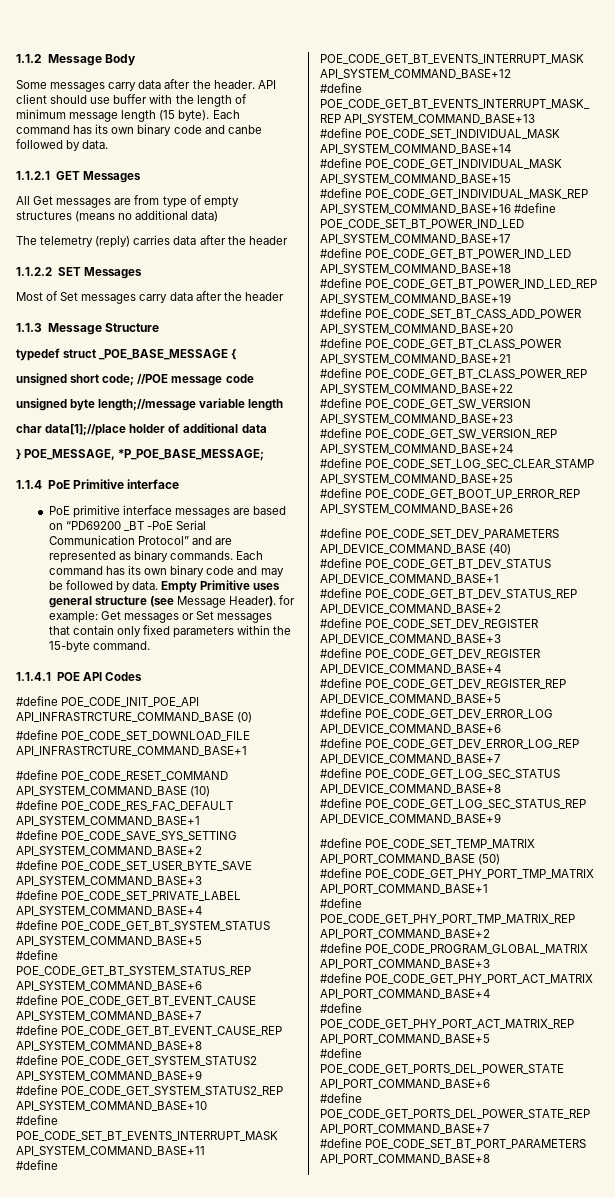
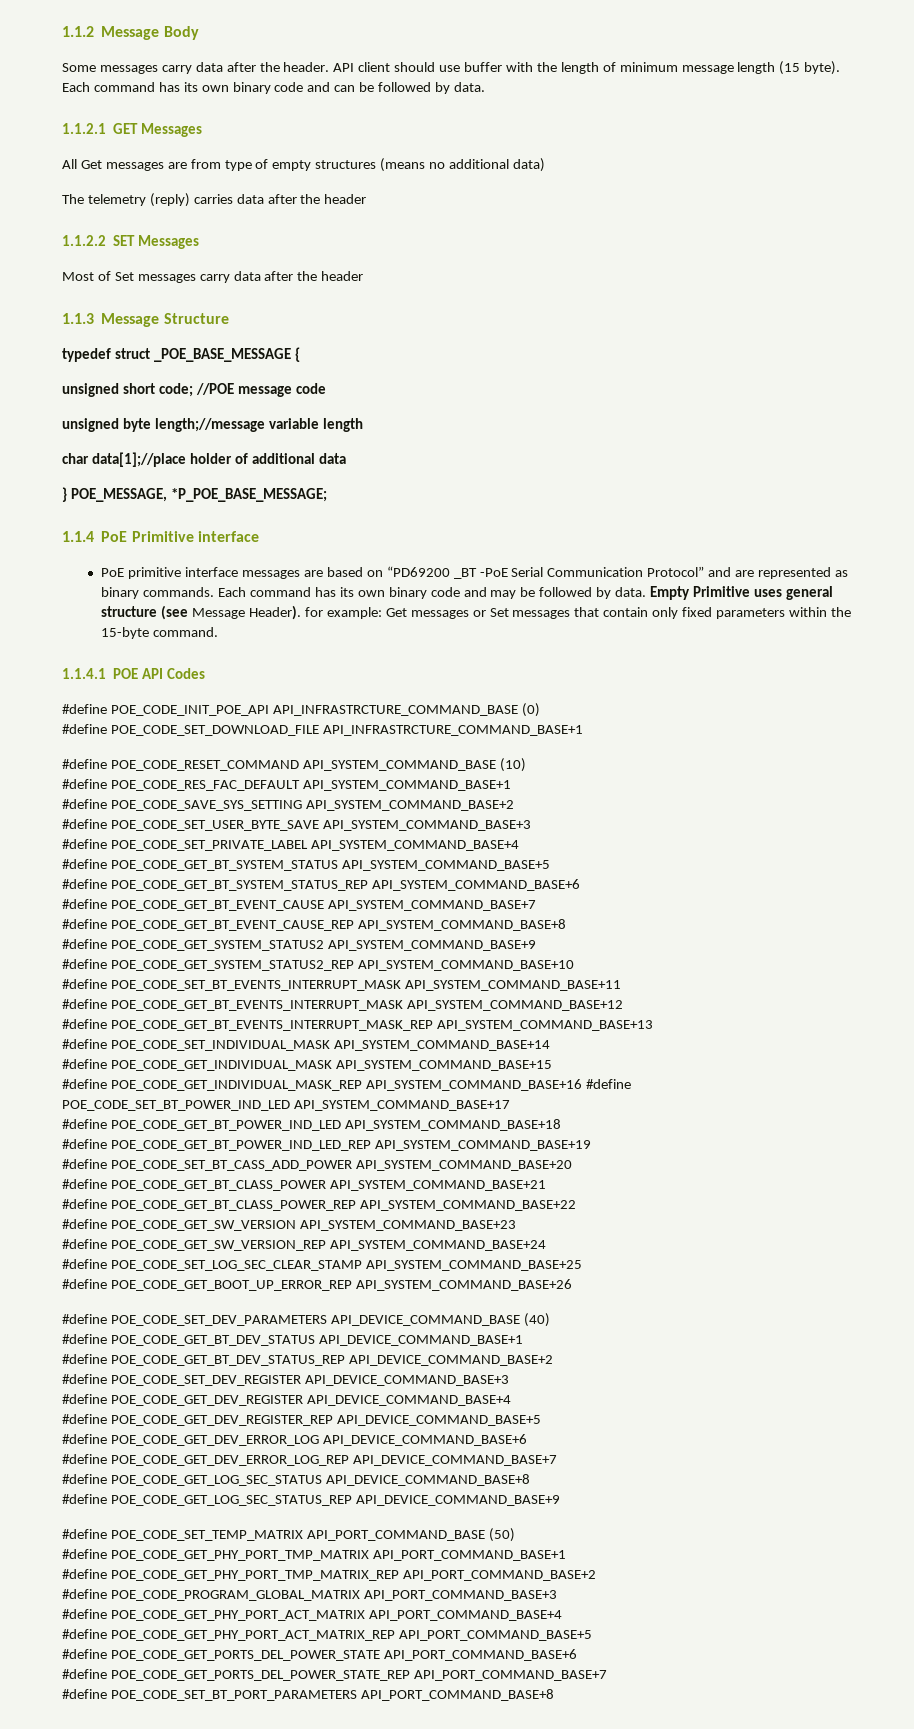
[227,125,262,134] canbe -> [334,82,375,92] can be

